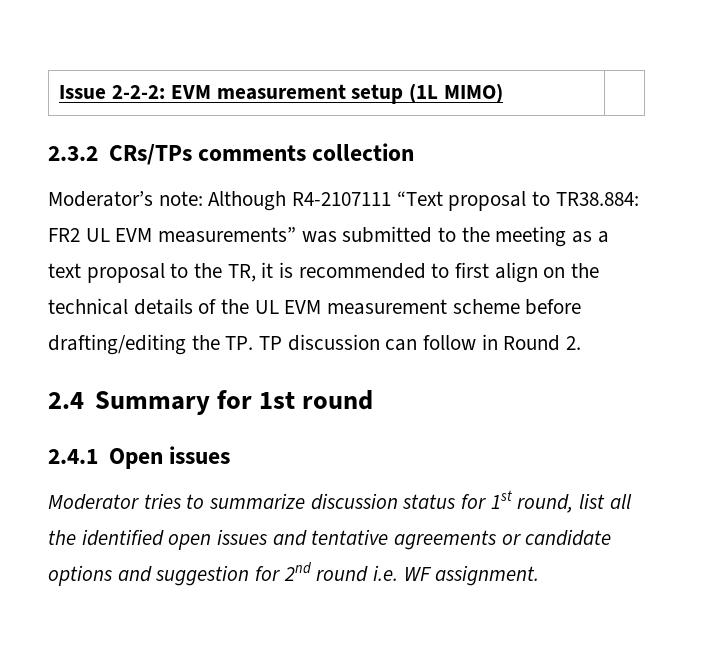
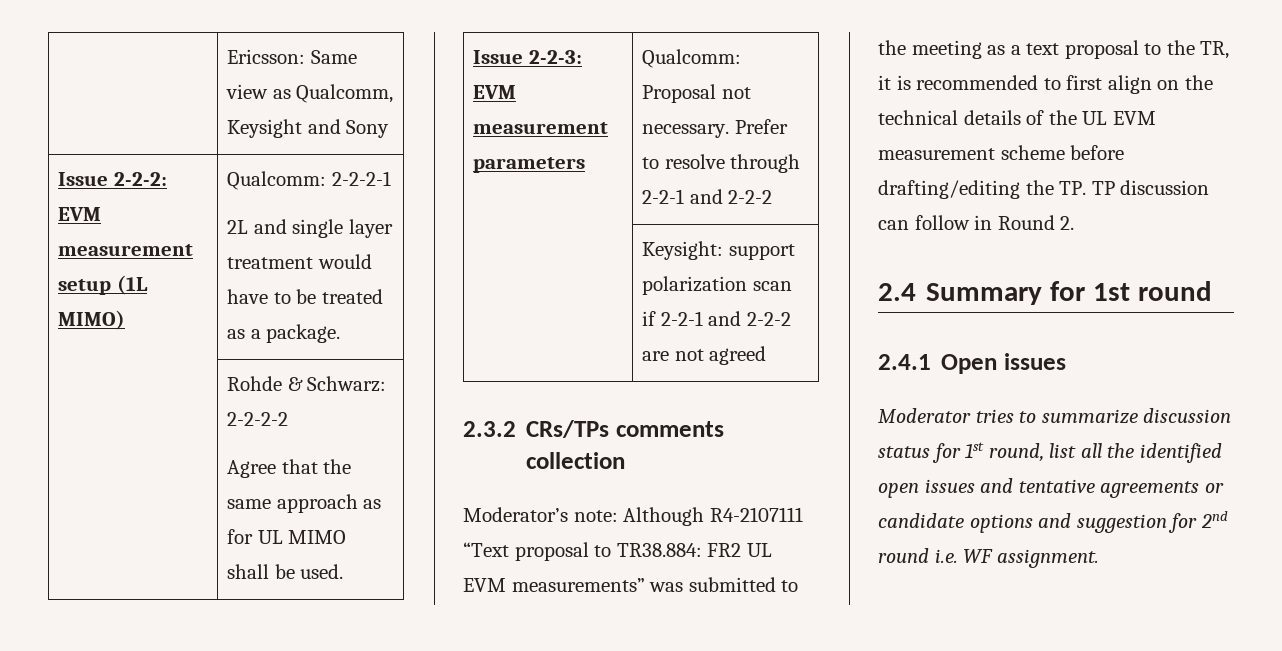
(59, 92) none -> [227,49,357,64] [226,84,394,103] [227,119,390,138] | Ericsson: Same view as Qualcomm, Keysight and Sony //
(503, 93) none -> [227,171,391,190] [227,219,394,238] [227,254,372,269] [227,289,384,304] [227,324,341,343] [227,376,387,392] [227,412,289,426] [227,459,352,478] [227,494,382,513] [227,529,347,544] [227,564,344,579] [473,50,582,64] [473,85,517,99] [473,122,609,134] [473,157,586,173] [642,49,742,68] [642,84,751,103] [642,119,788,138] [642,154,801,173] [642,189,773,204] [642,241,795,260] [642,276,792,295] [642,311,792,326] [642,346,767,365] Qualcomm: 2-2-2-1 // 2L and single layer treatment would have to be treated as a package. // | Rohde & Schwarz: 2-2-2-2 // Agree that the same approach as for UL MIMO shall be used. // Issue 2-2-3: EVM measurement parameters | Qualcomm: Proposal not necessary. Prefer to resolve through 2-2-1 and 2-2-2 // | Keysight: support polarization scan if 2-2-1 and 2-2-2 are not agreed

